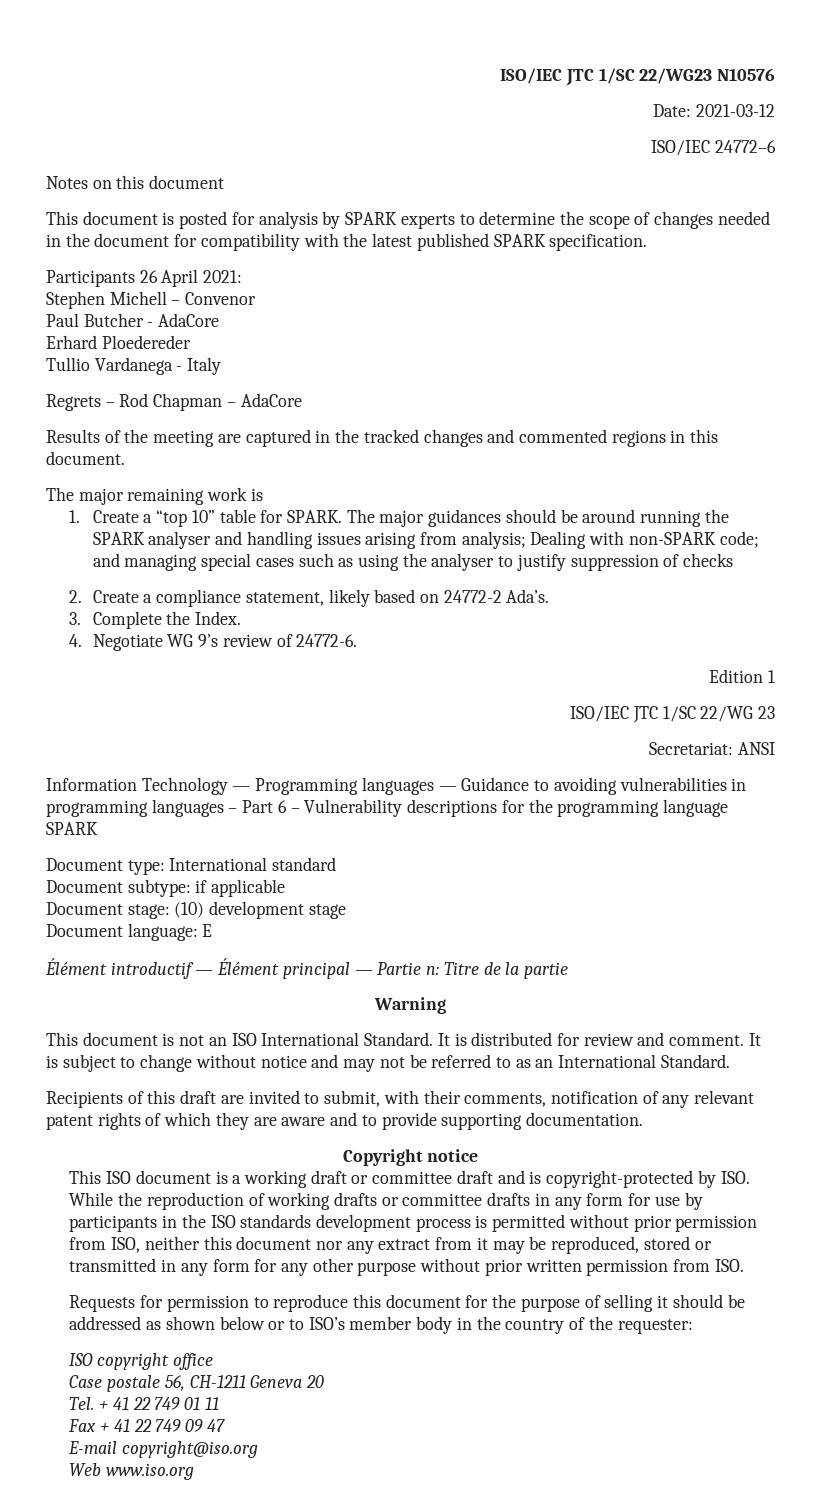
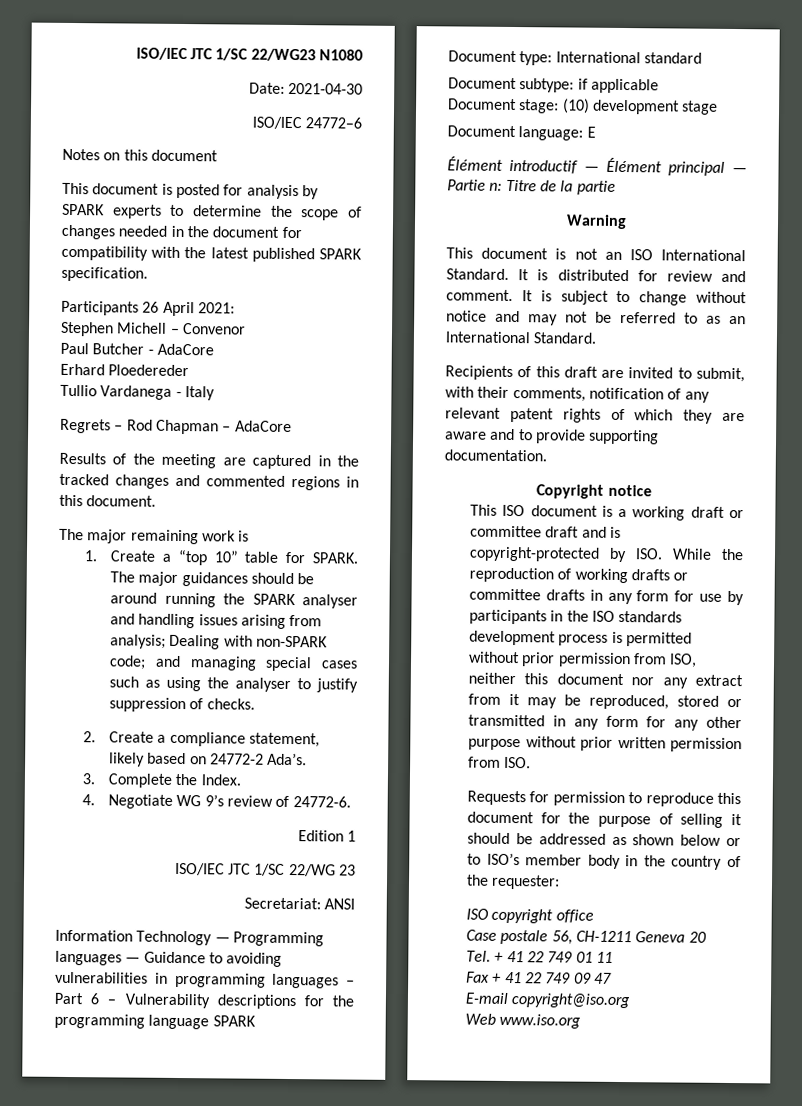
[717,68,776,81] N10576 -> [319,49,363,61] N1080
[696,104,775,117] 2021-03-12 -> [288,82,363,95] 2021-04-30
[683,553,734,567] checks -> [206,698,255,710] checks.

